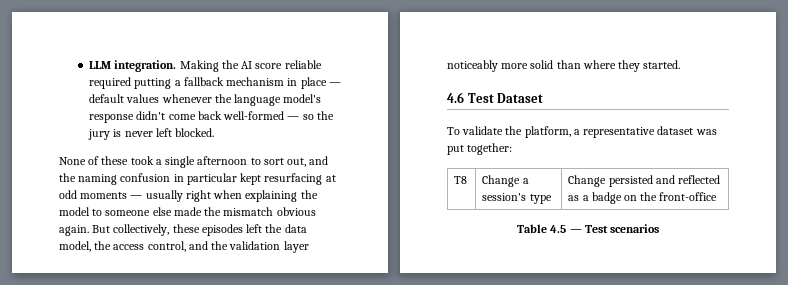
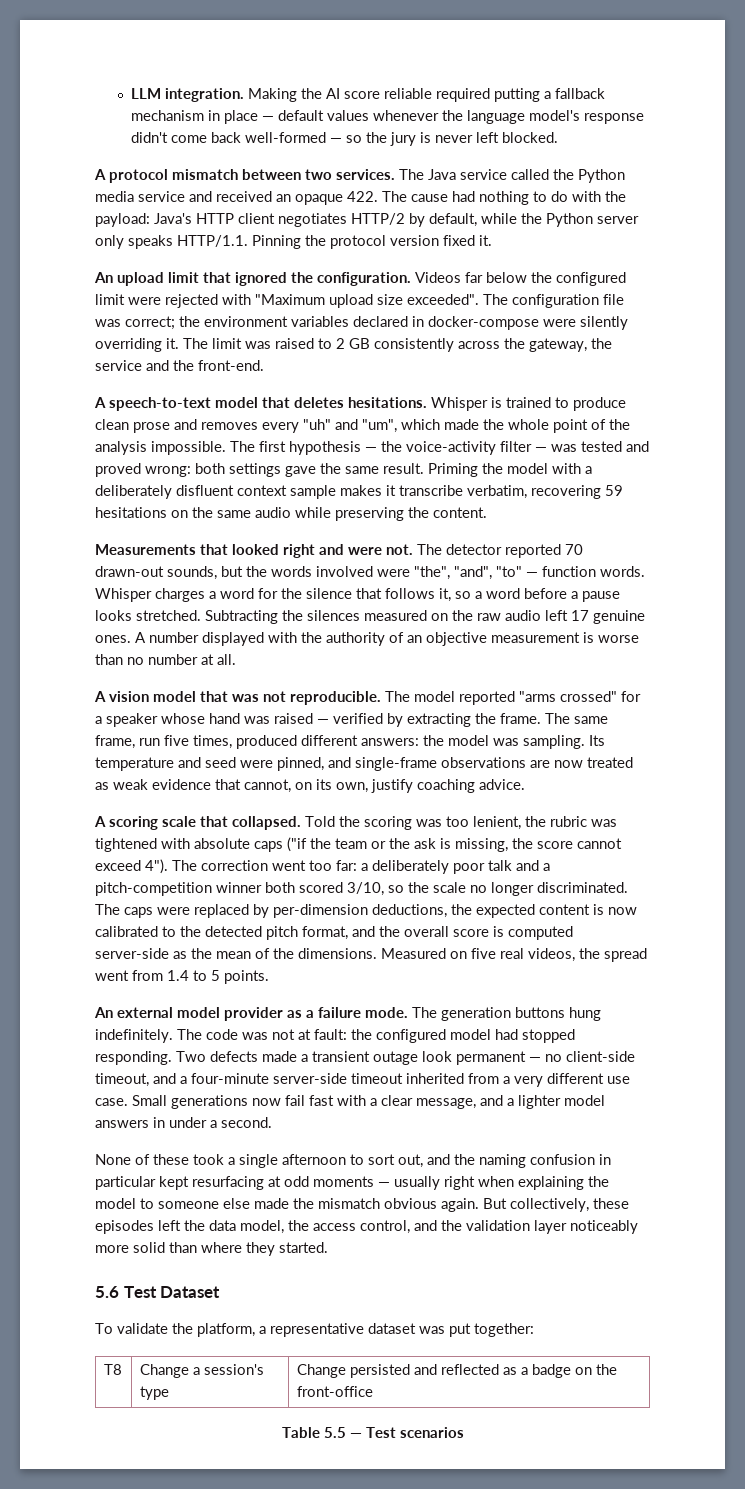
(215, 132) none -> [94,169,625,183] [95,191,626,205] [95,213,639,227] [95,235,492,249] [94,272,626,286] [95,294,624,308] [95,316,628,330] [95,338,612,352] [95,360,264,371] [94,397,626,411] [95,419,630,433] [95,441,649,455] [95,463,592,477] [95,485,623,499] [95,507,487,521] [95,544,583,558] [95,566,645,580] [95,588,620,602] [95,610,645,624] [95,632,639,646] [95,654,236,665] [94,691,641,705] [95,713,608,727] [95,735,605,749] [95,757,633,771] [95,779,525,793] [94,816,617,830] [95,837,622,852] [95,859,550,874] [95,882,628,896] [95,904,637,918] [95,926,573,940] [95,948,647,962] [95,970,269,984] [94,1007,601,1021] [95,1029,575,1043] [95,1051,635,1065] [95,1073,630,1087] [95,1095,605,1109] [95,1117,272,1128] // A protocol mismatch between two services. The Java service called the Python media service and received an opaque 422. The cause had nothing to do with the payload: Java's HTTP client negotiates HTTP/2 by default, while the Python server only speaks HTTP/1.1. Pinning the protocol version fixed it. // An upload limit that ignored the configuration. Videos far below the configured limit were rejected with "Maximum upload size exceeded". The configuration file was correct; the environment variables declared in docker-compose were silently overriding it. The limit was raised to 2 GB consistently across the gateway, the service and the front-end. // A speech-to-text model that deletes hesitations. Whisper is trained to produce clean prose and removes every "uh" and "um", which made the whole point of the analysis impossible. The first hypothesis — the voice-activity filter — was tested and proved wrong: both settings gave the same result. Priming the model with a deliberately disfluent context sample makes it transcribe verbatim, recovering 59 hesitations on the same audio while preserving the content. // Measurements that looked right and were not. The detector reported 70 drawn-out sounds, but the words involved were "the", "and", "to" — function words. Whisper charges a word for the silence that follows it, so a word before a pause looks stretched. Subtracting the silences measured on the raw audio left 17 genuine ones. A number displayed with the authority of an objective measurement is worse than no number at all. // A vision model that was not reproducible. The model reported "arms crossed" for a speaker whose hand was raised — verified by extracting the frame. The same frame, run five times, produced different answers: the model was sampling. Its temperature and seed were pinned, and single-frame observations are now treated as weak evidence that cannot, on its own, justify coaching advice. // A scoring scale that collapsed. Told the scoring was too lenient, the rubric was tightened with absolute caps ("if the team or the ask is missing, the score cannot exceed 4"). The correction went too far: a deliberately poor talk and a pitch-competition winner both scored 3/10, so the scale no longer discriminated. The caps were replaced by per-dimension deductions, the expected content is now calibrated to the detected pitch format, and the overall score is computed server-side as the mean of the dimensions. Measured on five real videos, the spread went from 1.4 to 5 points. // An external model provider as a failure mode. The generation buttons hung indefinitely. The code was not at fault: the configured model had stopped responding. Two defects made a transient outage look permanent — no client-side timeout, and a four-minute server-side timeout inherited from a very different use case. Small generations now fail fast with a clear message, and a lighter model answers in under a second.
[447,92,464,103] 4.6 -> [95,1286,119,1298] 5.6
[550,225,567,233] 4.5 -> [323,1427,346,1438] 5.5

